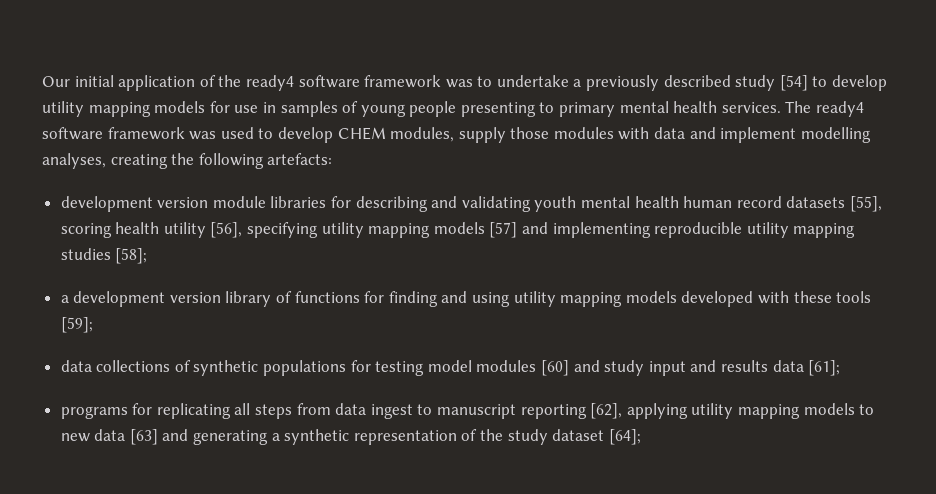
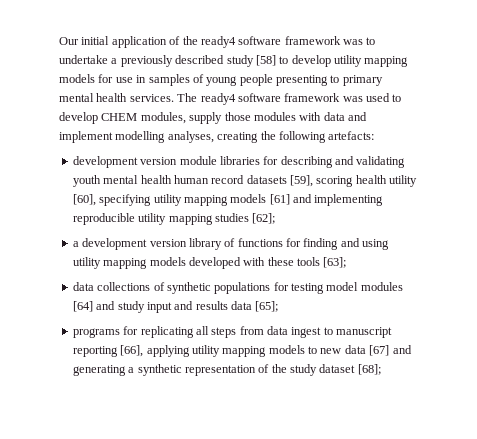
[779,75,808,91] [54] -> [255,55,276,66] [58]
[849,196,882,212] [55], -> [290,175,313,187] [59],
[210,222,243,238] [56], -> [72,194,96,206] [60],
[489,222,518,238] [57] -> [269,194,290,205] [61]
[115,248,148,264] [58]; -> [252,213,276,224] [62];
[60,317,93,333] [59]; -> [323,257,347,268] [63];
[541,360,570,376] [60] -> [72,301,93,312] [64]
[808,360,841,376] [61]; -> [255,301,279,312] [65];
[590,403,623,419] [62], -> [120,345,144,357] [66],
[129,429,158,445] [63] -> [369,345,390,356] [67]
[608,429,641,445] [64]; -> [357,364,381,375] [68];

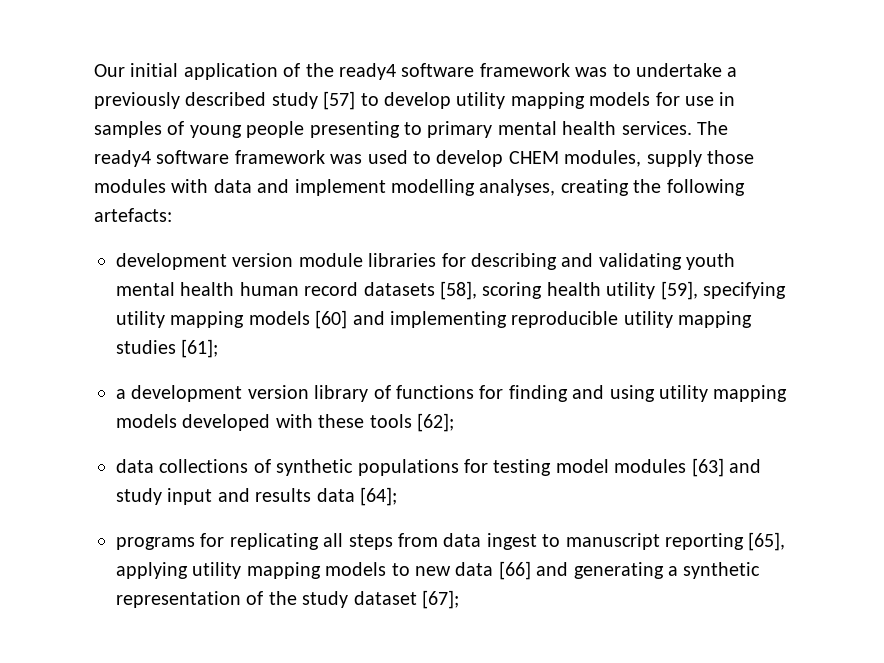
[255,55,276,66] [58] -> [323,91,356,110] [57]
[290,175,313,187] [59], -> [440,281,477,300] [58],
[72,194,96,206] [60], -> [660,281,698,300] [59],
[269,194,290,205] [61] -> [315,310,348,329] [60]
[252,213,276,224] [62]; -> [181,339,219,358] [61];
[323,257,347,268] [63]; -> [417,413,454,432] [62];
[72,301,93,312] [64] -> [691,458,724,477] [63]
[255,301,279,312] [65]; -> [360,487,397,506] [64];
[120,345,144,357] [66], -> [748,532,786,551] [65],
[369,345,390,356] [67] -> [498,561,531,580] [66]
[357,364,381,375] [68]; -> [422,590,459,609] [67];

